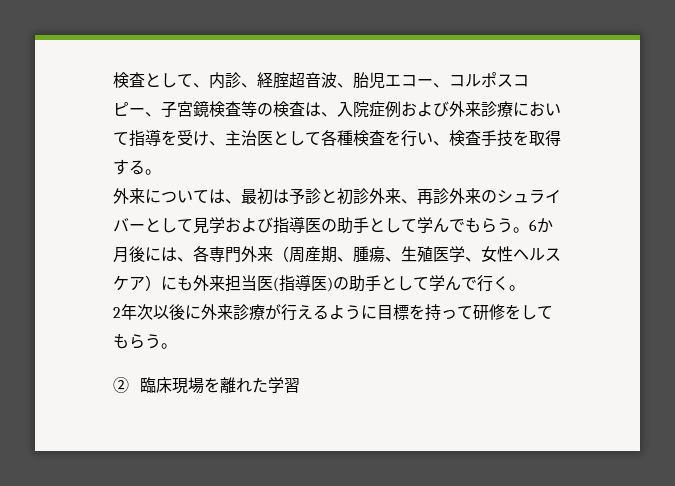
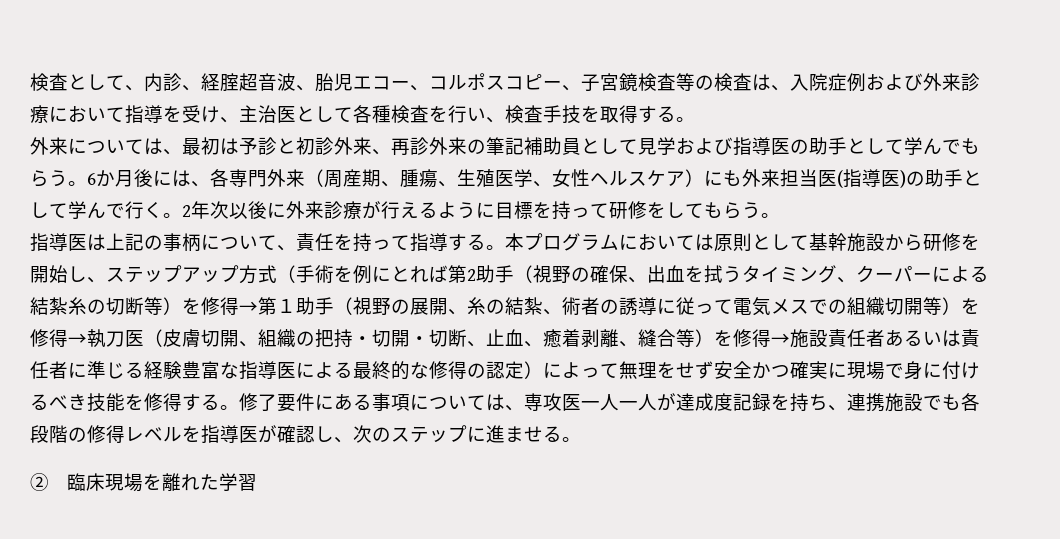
[497,189,561,204] [113,218,145,232] シュライバー -> [486,137,581,155] 筆記補助員
(525, 288) // -> (182, 215) none
(177, 346) none -> [30,233,980,252] [30,265,989,284] [30,297,980,316] [30,329,980,348] [30,361,980,380] [30,393,980,412] [30,425,581,444] // 指導医は上記の事柄について、責任を持って指導する。本プログラムにおいては原則として基幹施設から研修を開始し、ステップアップ方式（手術を例にとれば第2助手（視野の確保、出血を拭うタイミング、クーパーによる結紮糸の切断等）を修得→第１助手（視野の展開、糸の結紮、術者の誘導に従って電気メスでの組織切開等）を修得→執刀医（皮膚切開、組織の把持・切開・切断、止血、癒着剥離、縫合等）を修得→施設責任者あるいは責任者に準じる経験豊富な指導医による最終的な修得の認定）によって無理をせず安全かつ確実に現場で身に付けるべき技能を修得する。修了要件にある事項については、専攻医一人一人が達成度記録を持ち、連携施設でも各段階の修得レベルを指導医が確認し、次のステップに進ませる。

